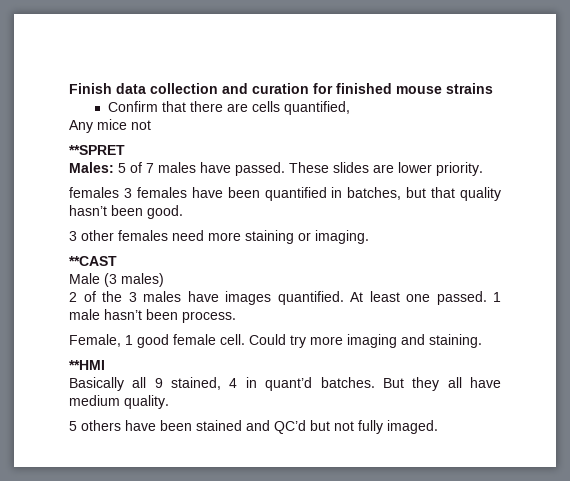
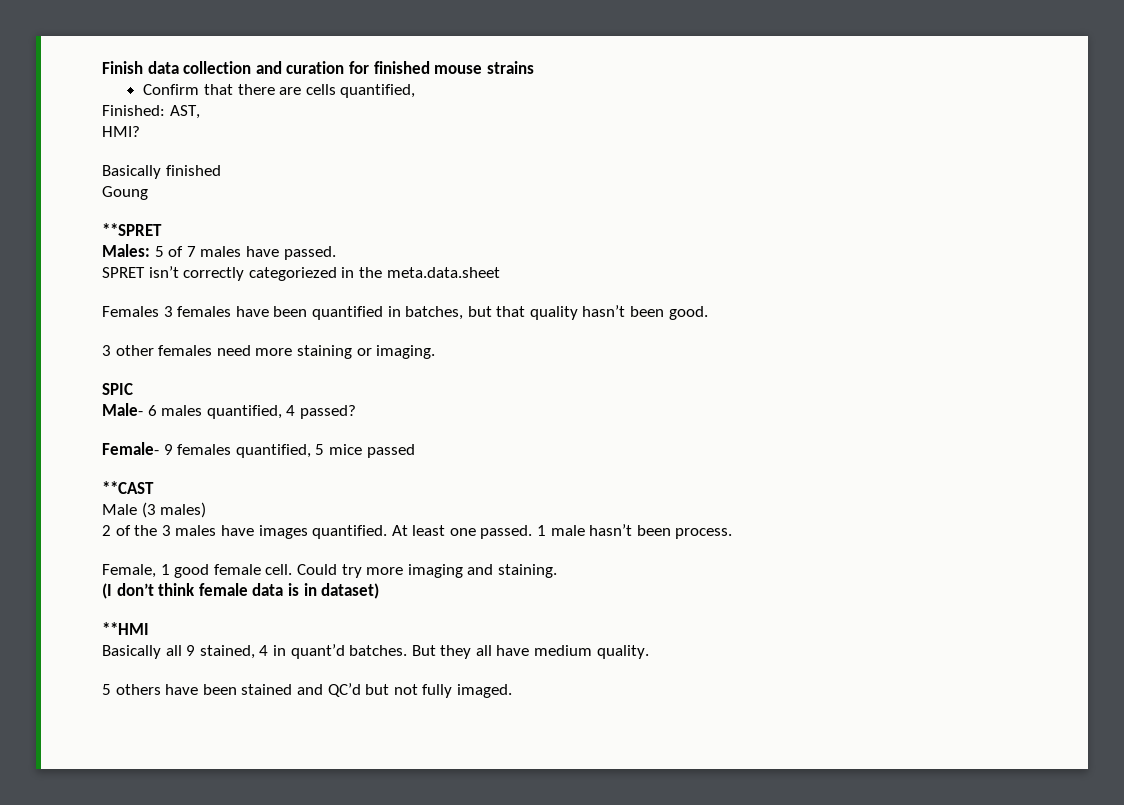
[69,119,151,133] Any mice not -> [102,105,200,119] [102,126,140,137] [102,165,221,179] [102,186,148,200] Finished: AST, // HMI? // Basically finished // Goung
[289,162,483,176] [69,187,119,198] These slides are lower priority. // females -> [102,266,500,281] [102,306,159,317] // SPRET isn’t correctly categoriezed in the meta.data.sheet // Females
(369, 237) none -> [102,383,133,395] [102,403,356,419] [102,442,415,458] // SPIC // Male- 6 males quantified, 4 passed? // Female- 9 females quantified, 5 mice passed
(482, 341) none -> [102,583,380,599] // (I don’t think female data is in dataset)

